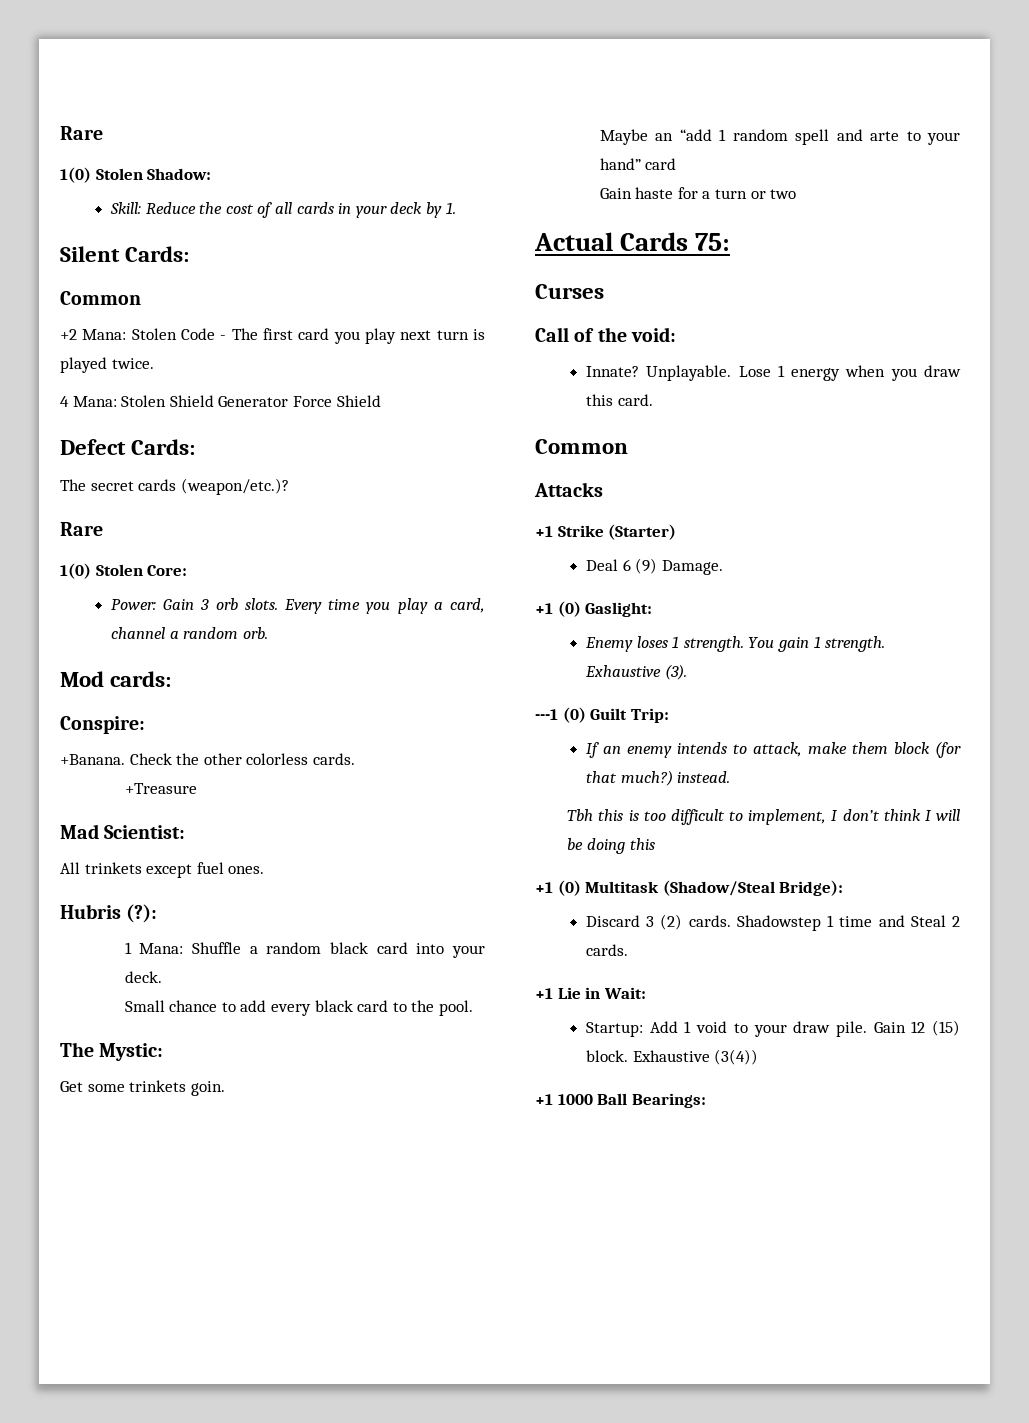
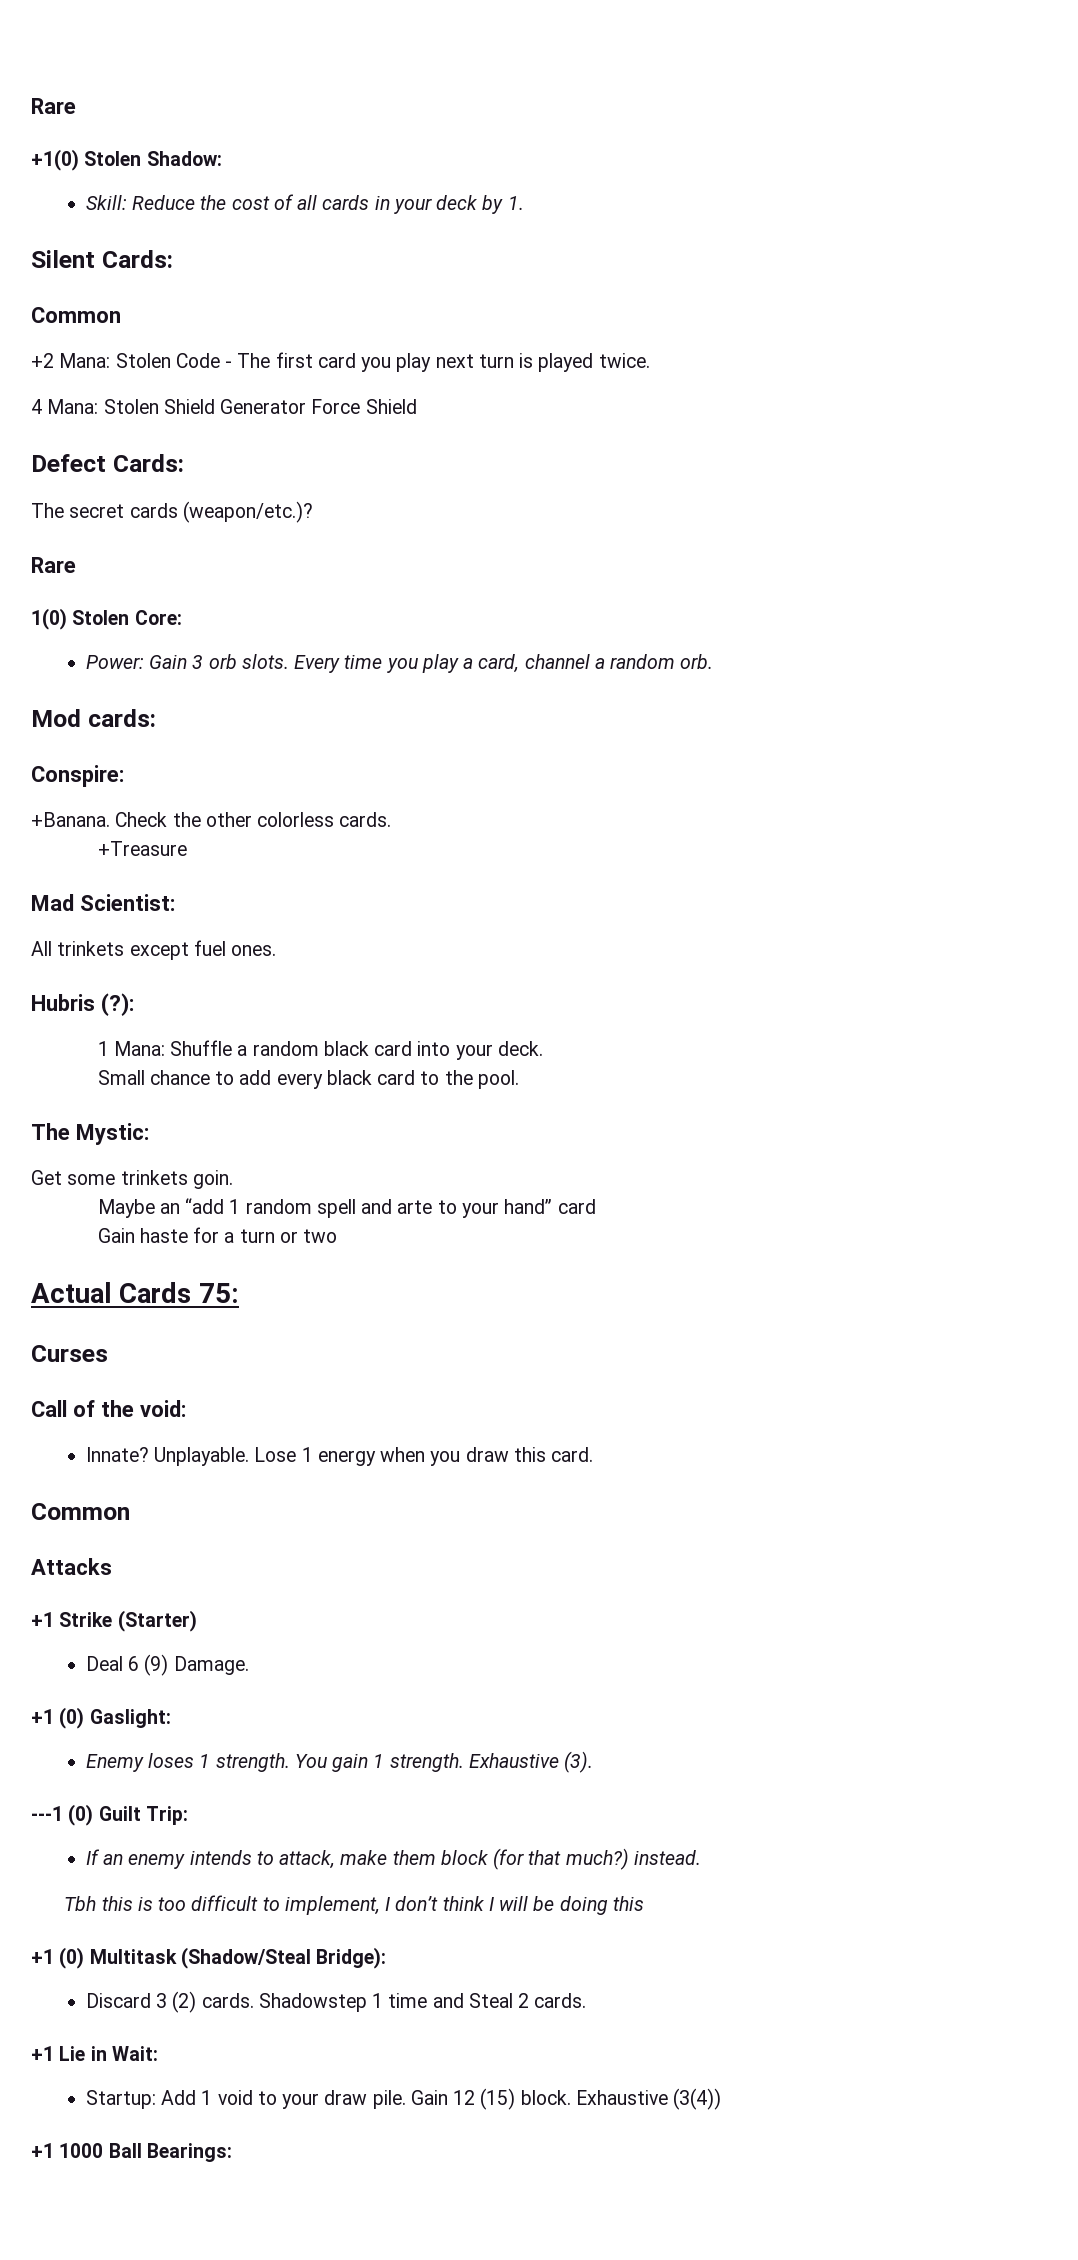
[60,126,103,140] [60,167,91,183] Rare // 1(0) -> [31,98,76,114] [31,149,79,171] Rare // +1(0)

